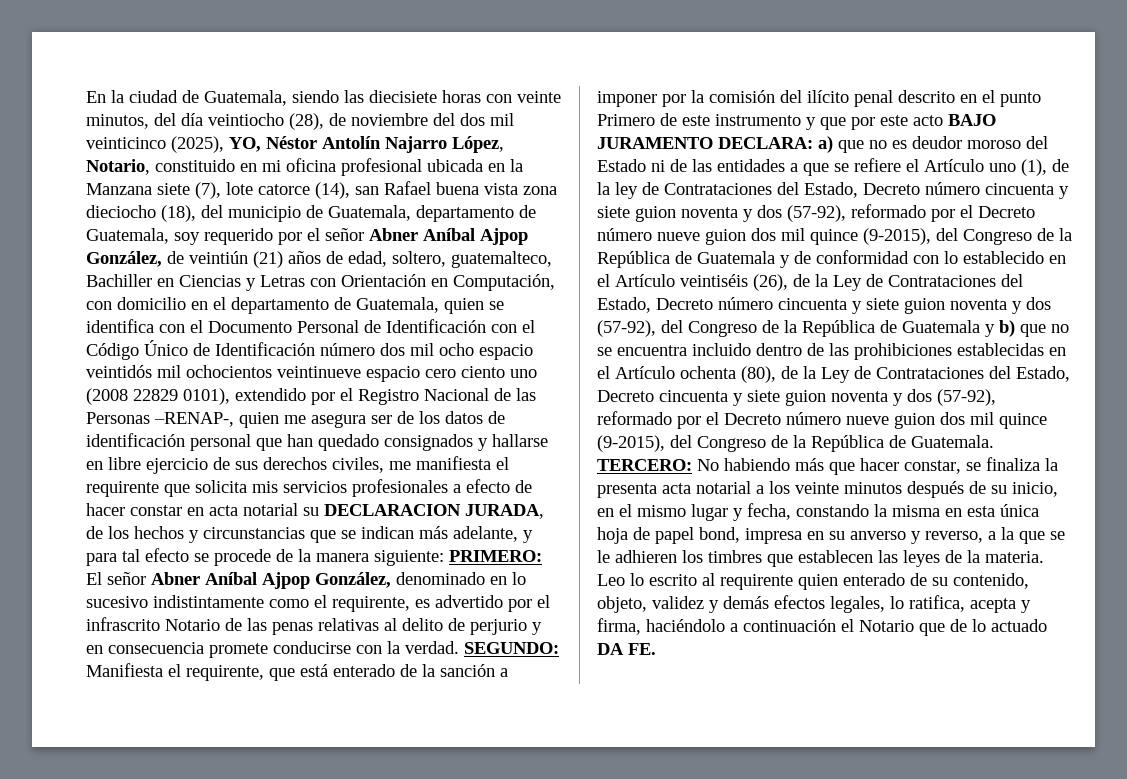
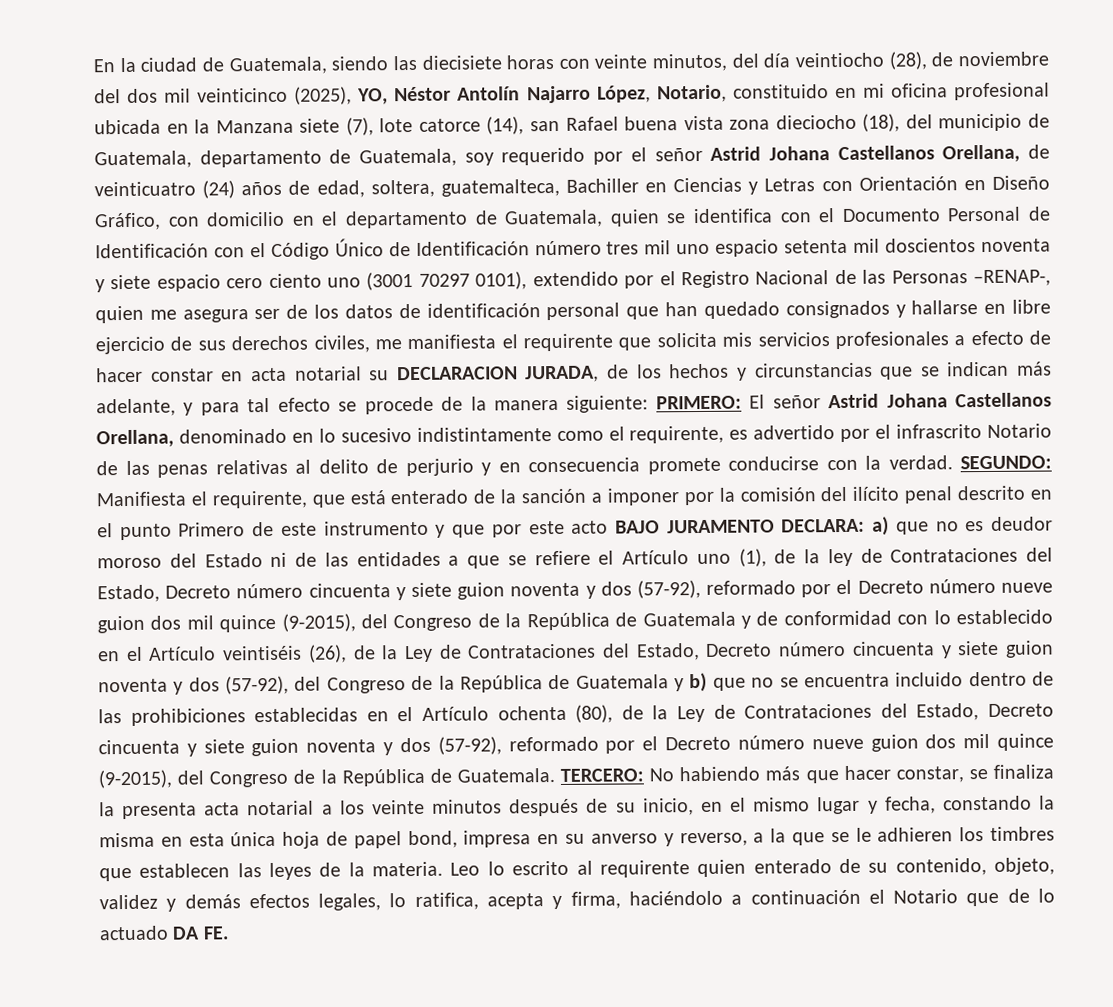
[369,228,528,245] [86,251,283,268] Abner Aníbal Ajpop González, de veintiún (21) -> [710,144,1051,163] [94,180,236,199] Astrid Johana Castellanos Orellana, de veinticuatro (24)
[392,251,552,268] soltero, guatemalteco, -> [370,178,560,198] soltera, guatemalteca,
[453,274,555,291] Computación, -> [991,175,1050,190] [94,212,161,231] Diseño Gráfico,
[380,343,533,360] [86,365,361,378] dos mil ocho espacio veintidós mil ochocientos veintinueve -> [606,238,1051,257] [95,274,152,293] tres mil uno espacio setenta mil doscientos noventa y siete
[86,388,178,405] (2008 22829 -> [366,271,470,291] (3001 70297
[151,572,391,589] Abner Aníbal Ajpop González, -> [828,392,1052,409] [96,429,174,448] Astrid Johana Castellanos Orellana,

